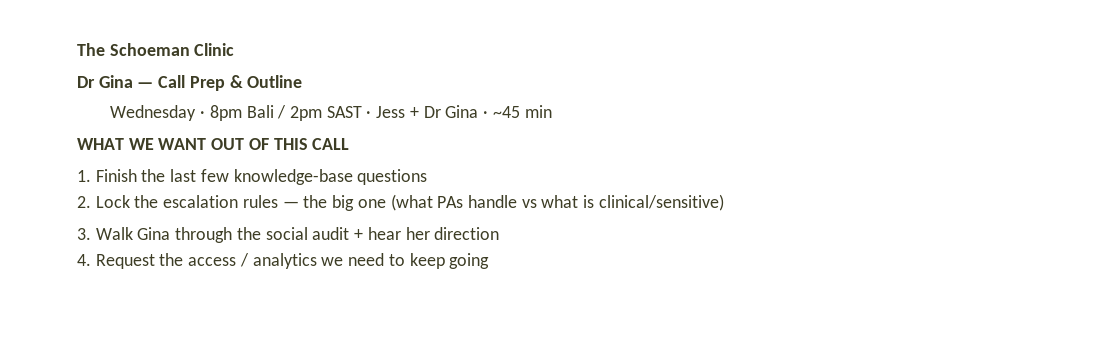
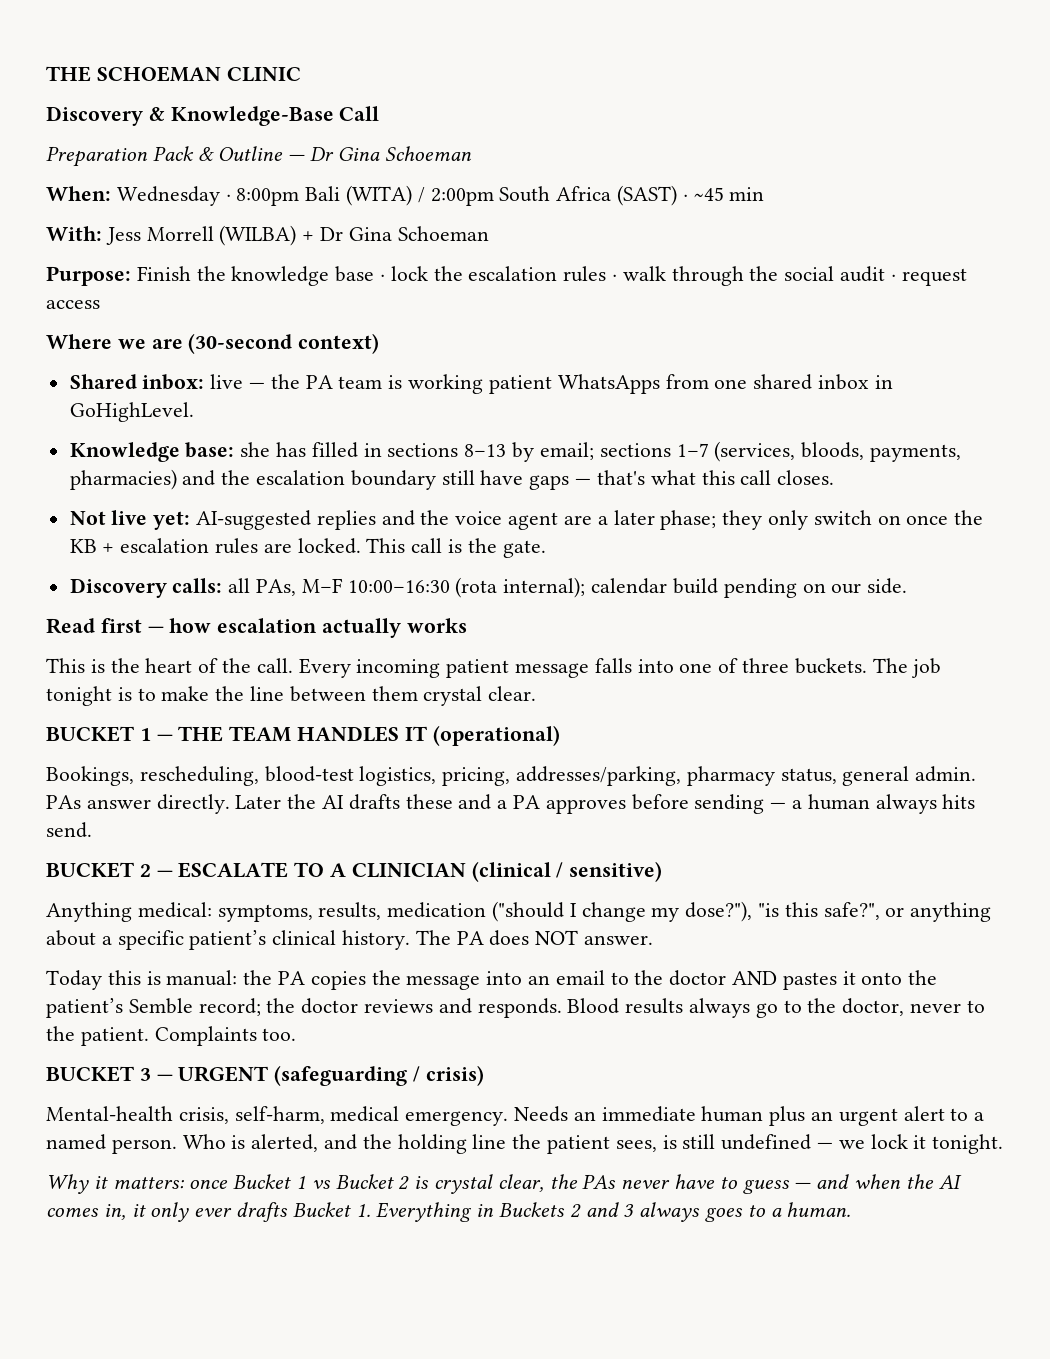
[77,43,235,56] [77,75,303,91] [110,105,552,121] [77,138,350,150] [77,169,428,185] [77,194,724,211] [77,227,500,243] [77,253,490,269] The Schoeman Clinic // Dr Gina — Call Prep & Outline // Wednesday · 8pm Bali / 2pm SAST · Jess + Dr Gina · ~45 min // WHAT WE WANT OUT OF THIS CALL // 1. Finish the last few knowledge-base questions // 2. Lock the escalation rules — the big one (what PAs handle vs what is clinical/sensitive) // 3. Walk Gina through the social audit + hear her direction // 4. Request the access / analytics we need to keep going -> [46,66,301,82] [46,106,380,126] [46,146,472,167] [46,185,765,206] [46,225,489,246] [46,266,967,286] [46,300,100,309] [46,333,380,354] [69,374,893,394] [69,402,194,422] [69,441,961,462] [69,469,835,490] [69,510,984,530] [69,538,546,558] [69,577,908,598] [46,618,467,638] [46,658,942,678] [46,686,537,706] [46,725,560,746] [46,766,977,786] [46,794,976,814] [46,822,92,838] [46,861,663,882] [46,901,992,922] [46,930,654,950] [46,970,938,990] [46,998,985,1018] [46,1026,297,1046] [46,1065,484,1086] [46,1106,985,1126] [46,1134,1004,1154] [46,1174,962,1194] [46,1202,852,1222] THE SCHOEMAN CLINIC // Discovery & Knowledge-Base Call // Preparation Pack & Outline — Dr Gina Schoeman // When: Wednesday · 8:00pm Bali (WITA) / 2:00pm South Africa (SAST) · ~45 min // With: Jess Morrell (WILBA) + Dr Gina Schoeman // Purpose: Finish the knowledge base · lock the escalation rules · walk through the social audit · request access // Where we are (30-second context) // Shared inbox: live — the PA team is working patient WhatsApps from one shared inbox in GoHighLevel. // Knowledge base: she has filled in sections 8–13 by email; sections 1–7 (services, bloods, payments, pharmacies) and the escalation boundary still have gaps — that's what this call closes. // Not live yet: AI-suggested replies and the voice agent are a later phase; they only switch on once the KB + escalation rules are locked. This call is the gate. // Discovery calls: all PAs, M–F 10:00–16:30 (rota internal); calendar build pending on our side. // Read first — how escalation actually works // This is the heart of the call. Every incoming patient message falls into one of three buckets. The job tonight is to make the line between them crystal clear. // BUCKET 1 — THE TEAM HANDLES IT (operational) // Bookings, rescheduling, blood-test logistics, pricing, addresses/parking, pharmacy status, general admin. PAs answer directly. Later the AI drafts these and a PA approves before sending — a human always hits send. // BUCKET 2 — ESCALATE TO A CLINICIAN (clinical / sensitive) // Anything medical: symptoms, results, medication ("should I change my dose?"), "is this safe?", or anything about a specific patient’s clinical history. The PA does NOT answer. // Today this is manual: the PA copies the message into an email to the doctor AND pastes it onto the patient’s Semble record; the doctor reviews and responds. Blood results always go to the doctor, never to the patient. Complaints too. // BUCKET 3 — URGENT (safeguarding / crisis) // Mental-health crisis, self-harm, medical emergency. Needs an immediate human plus an urgent alert to a named person. Who is alerted, and the holding line the patient sees, is still undefined — we lock it tonight. // Why it matters: once Bucket 1 vs Bucket 2 is crystal clear, the PAs never have to guess — and when the AI comes in, it only ever drafts Bucket 1. Everything in Buckets 2 and 3 always goes to a human.

